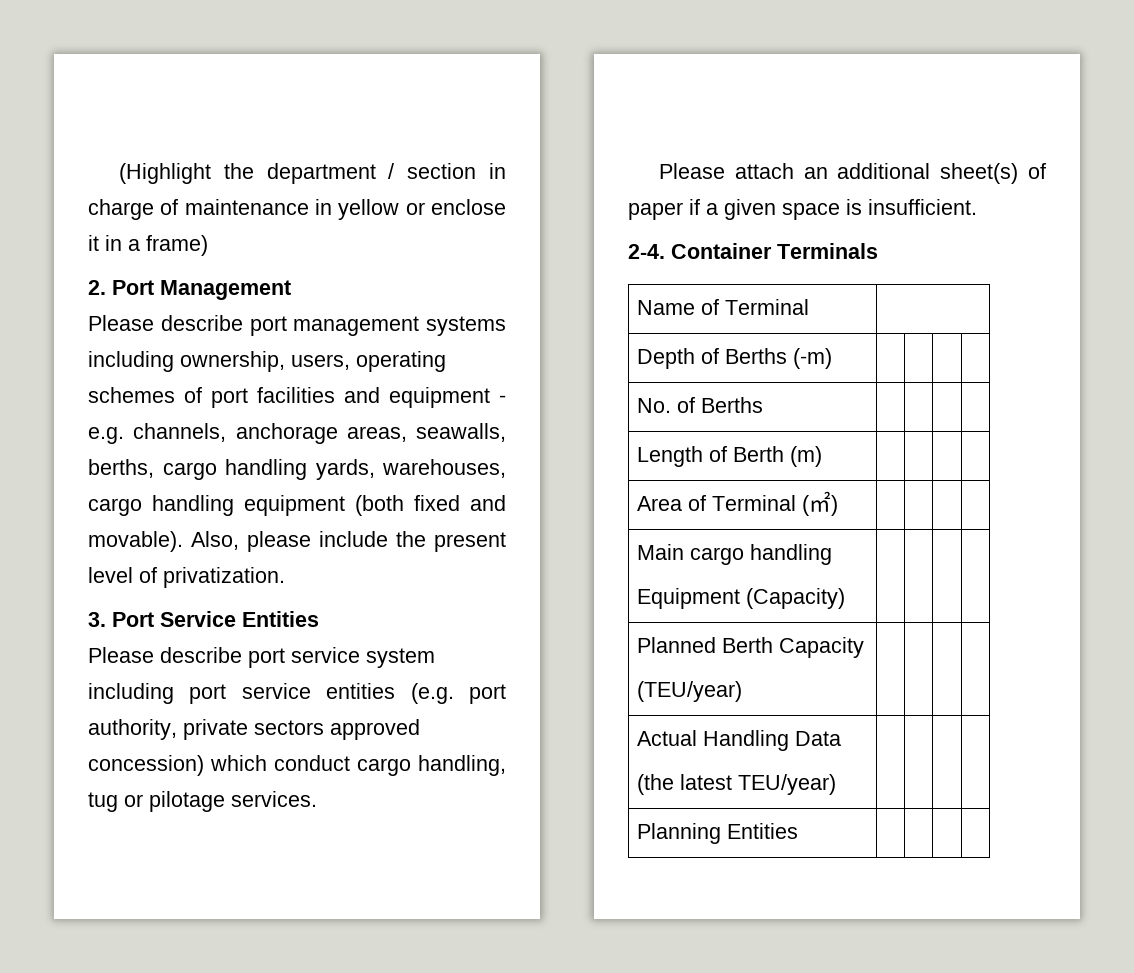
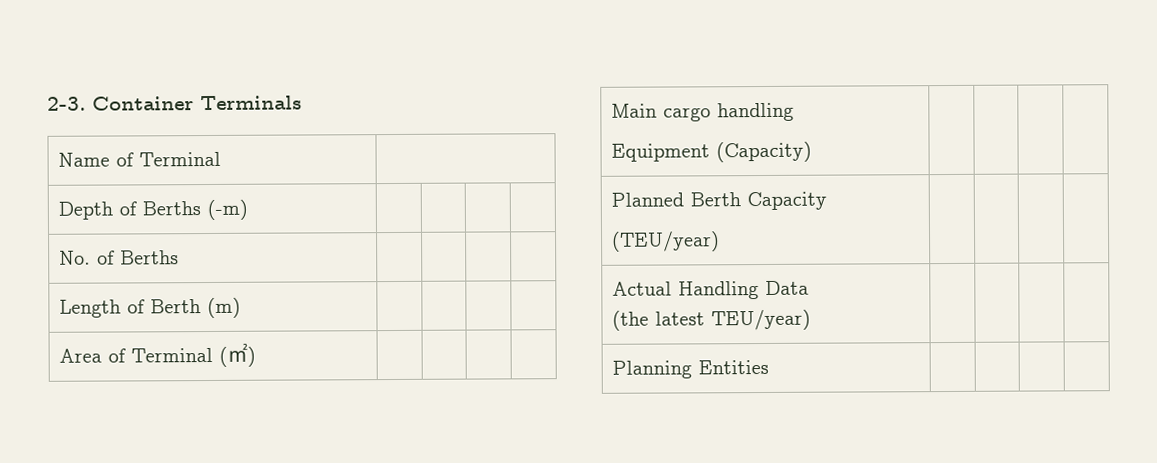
[119,163,507,184] [88,199,506,220] [88,235,208,256] [88,280,291,300] [88,315,506,336] [88,351,446,372] [88,387,506,408] [88,423,506,444] [88,459,506,480] [88,495,506,516] [88,531,506,552] [88,567,285,588] [88,611,319,627] [88,647,435,668] [88,683,506,704] [88,719,420,740] [88,755,506,776] [88,791,317,812] [659,163,1046,184] [628,199,977,220] [628,244,665,259] (Highlight the department / section in charge of maintenance in yellow or enclose it in a frame) // 2. Port Management // Please describe port management systems including ownership, users, operating schemes of port facilities and equipment - e.g. channels, anchorage areas, seawalls, berths, cargo handling yards, warehouses, cargo handling equipment (both fixed and movable). Also, please include the present level of privatization. // 3. Port Service Entities // Please describe port service system including port service entities (e.g. port authority, private sectors approved concession) which conduct cargo handling, tug or pilotage services. // Please attach an additional sheet(s) of paper if a given space is insufficient. // 2-4. -> [47,96,86,111] 2-3.

